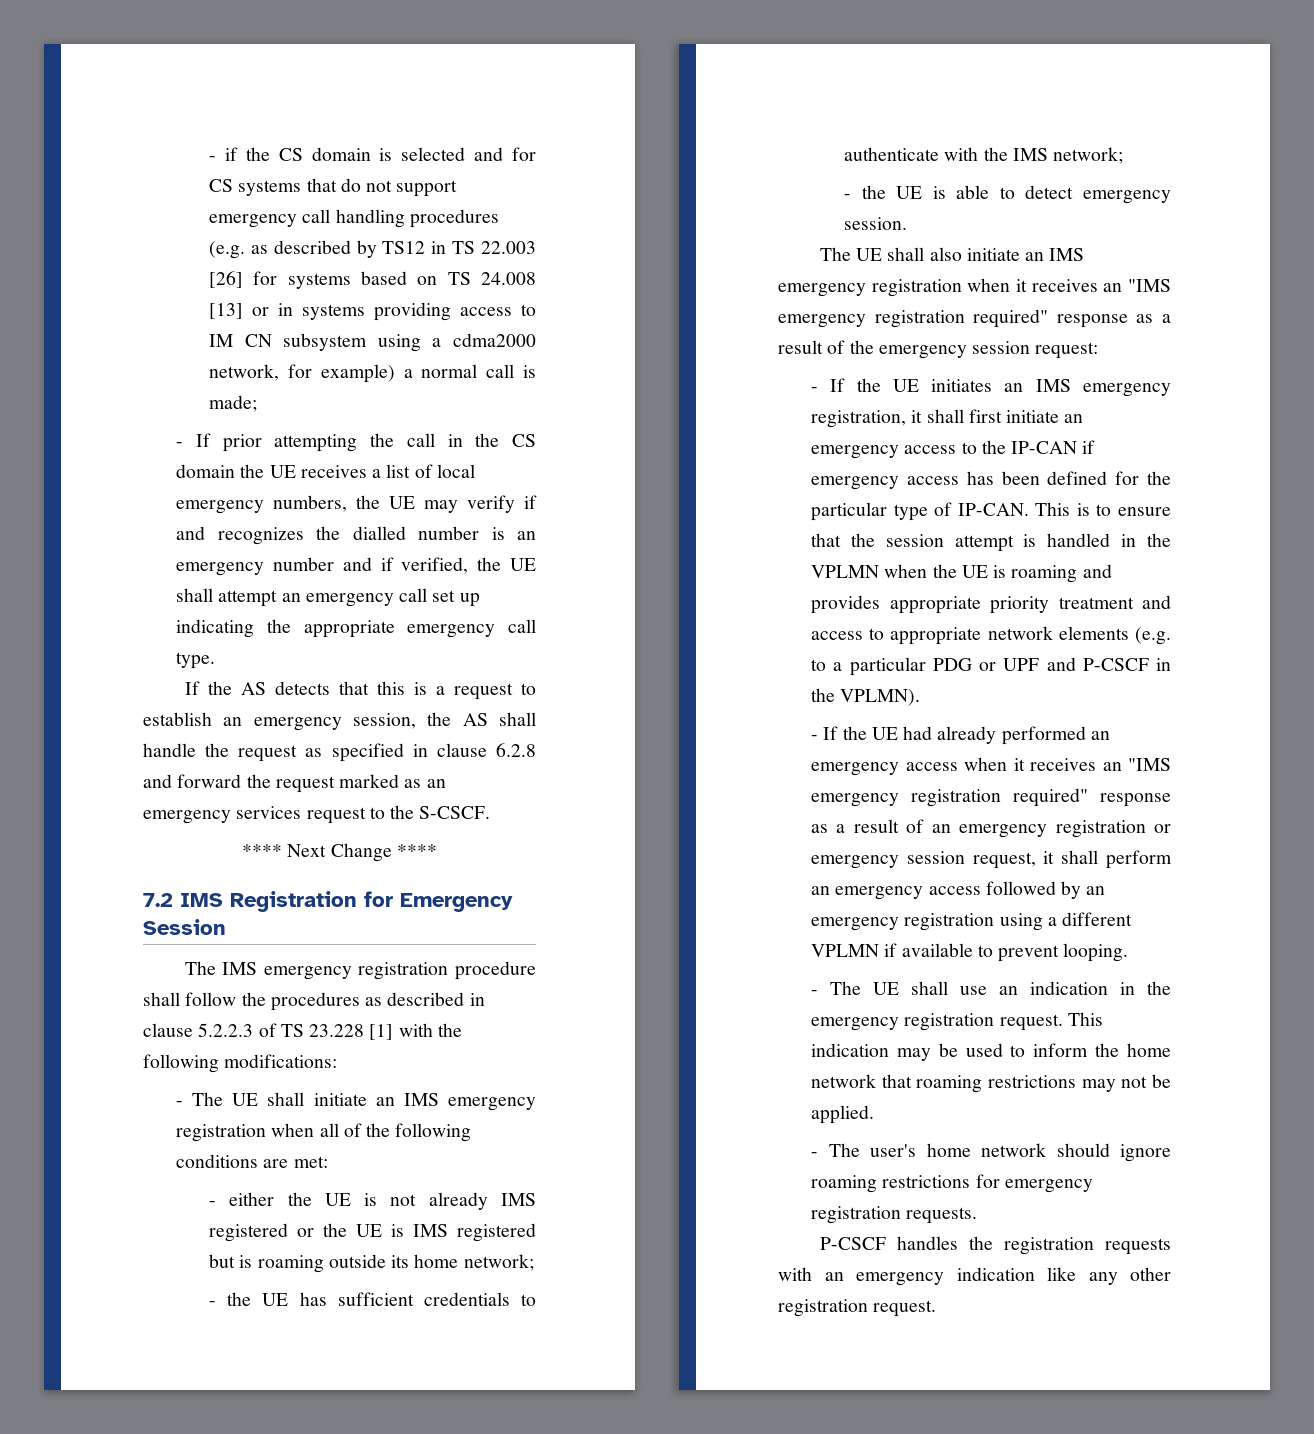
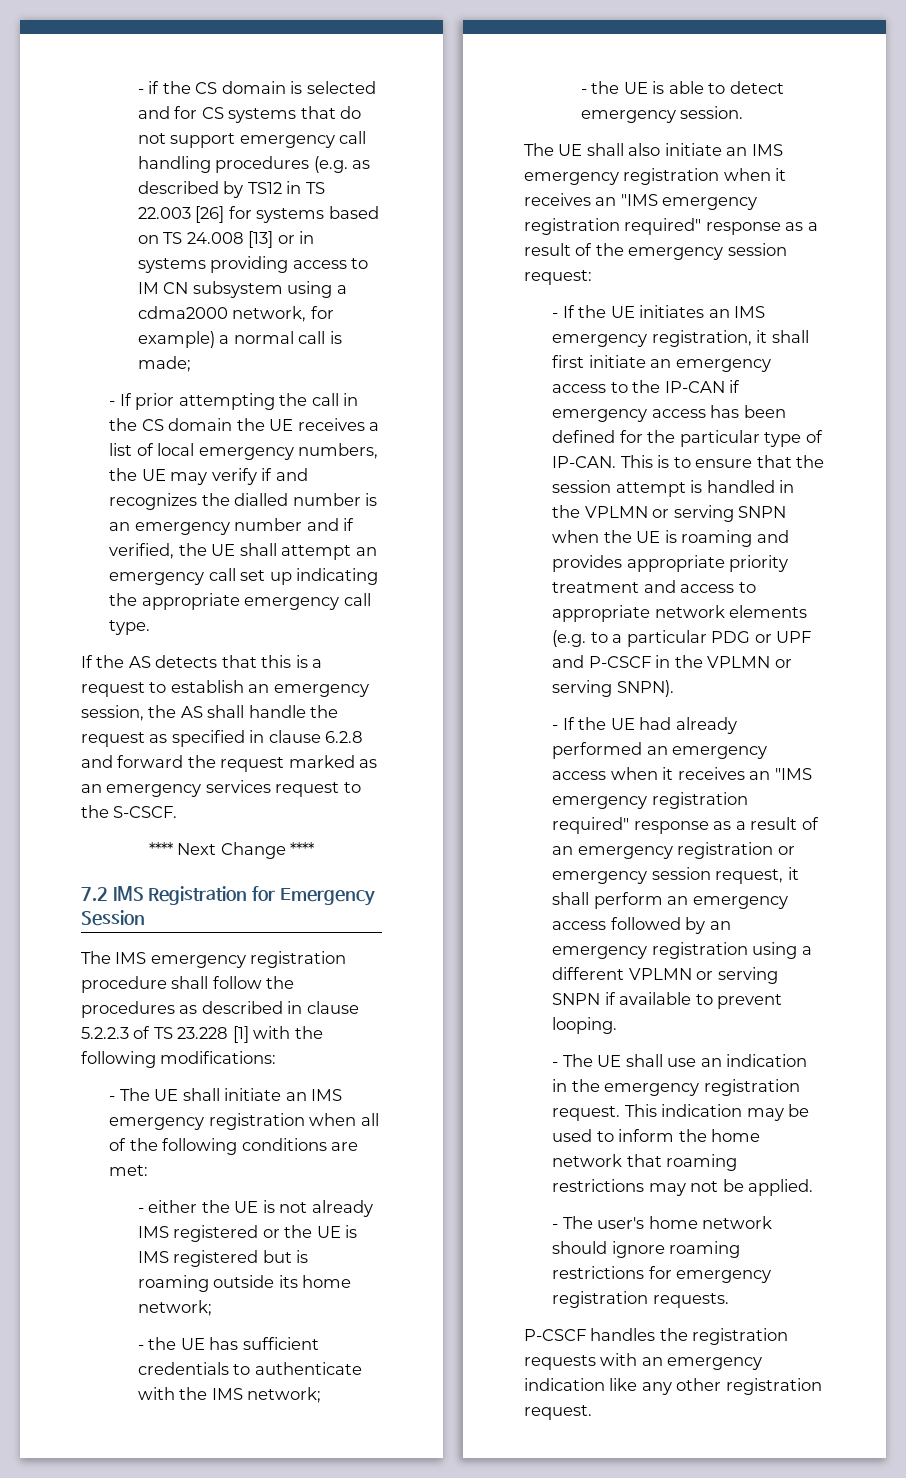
(880, 571) none -> [652,505,787,522] or serving SNPN
[840,689,921,706] VPLMN). -> [707,656,792,668] [552,680,674,697] VPLMN or serving SNPN).
(880, 950) none -> [696,967,778,984] [552,993,601,1005] or serving SNPN

